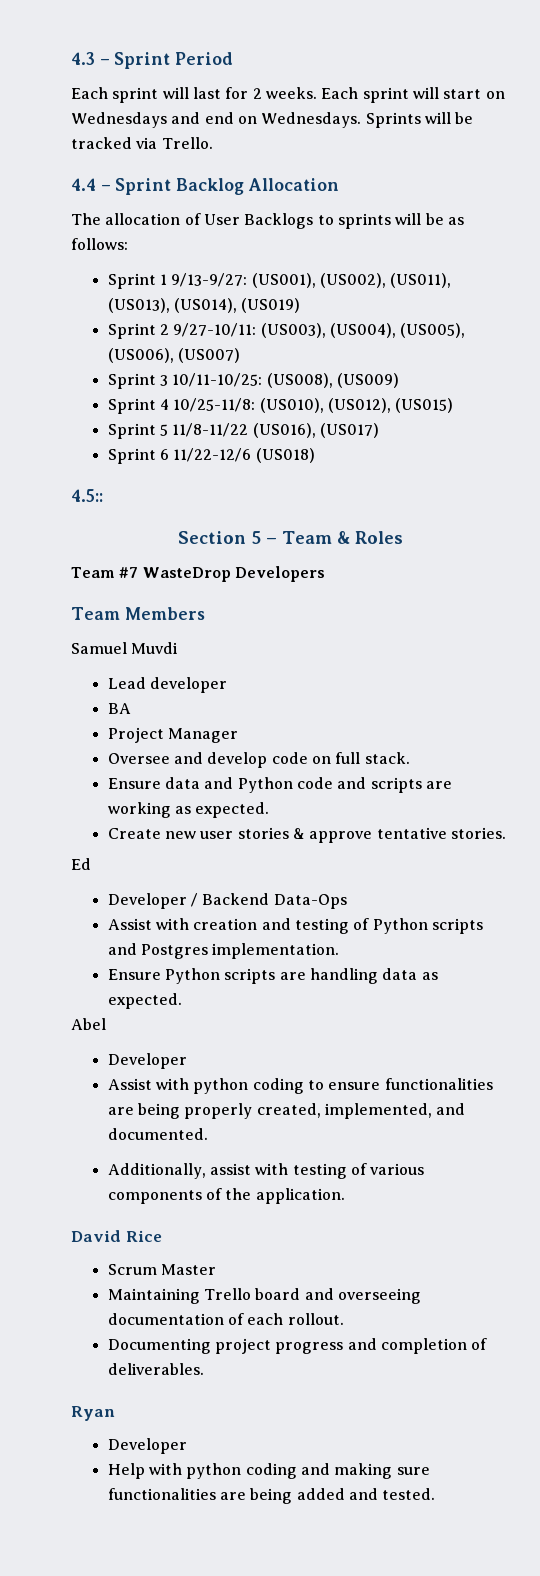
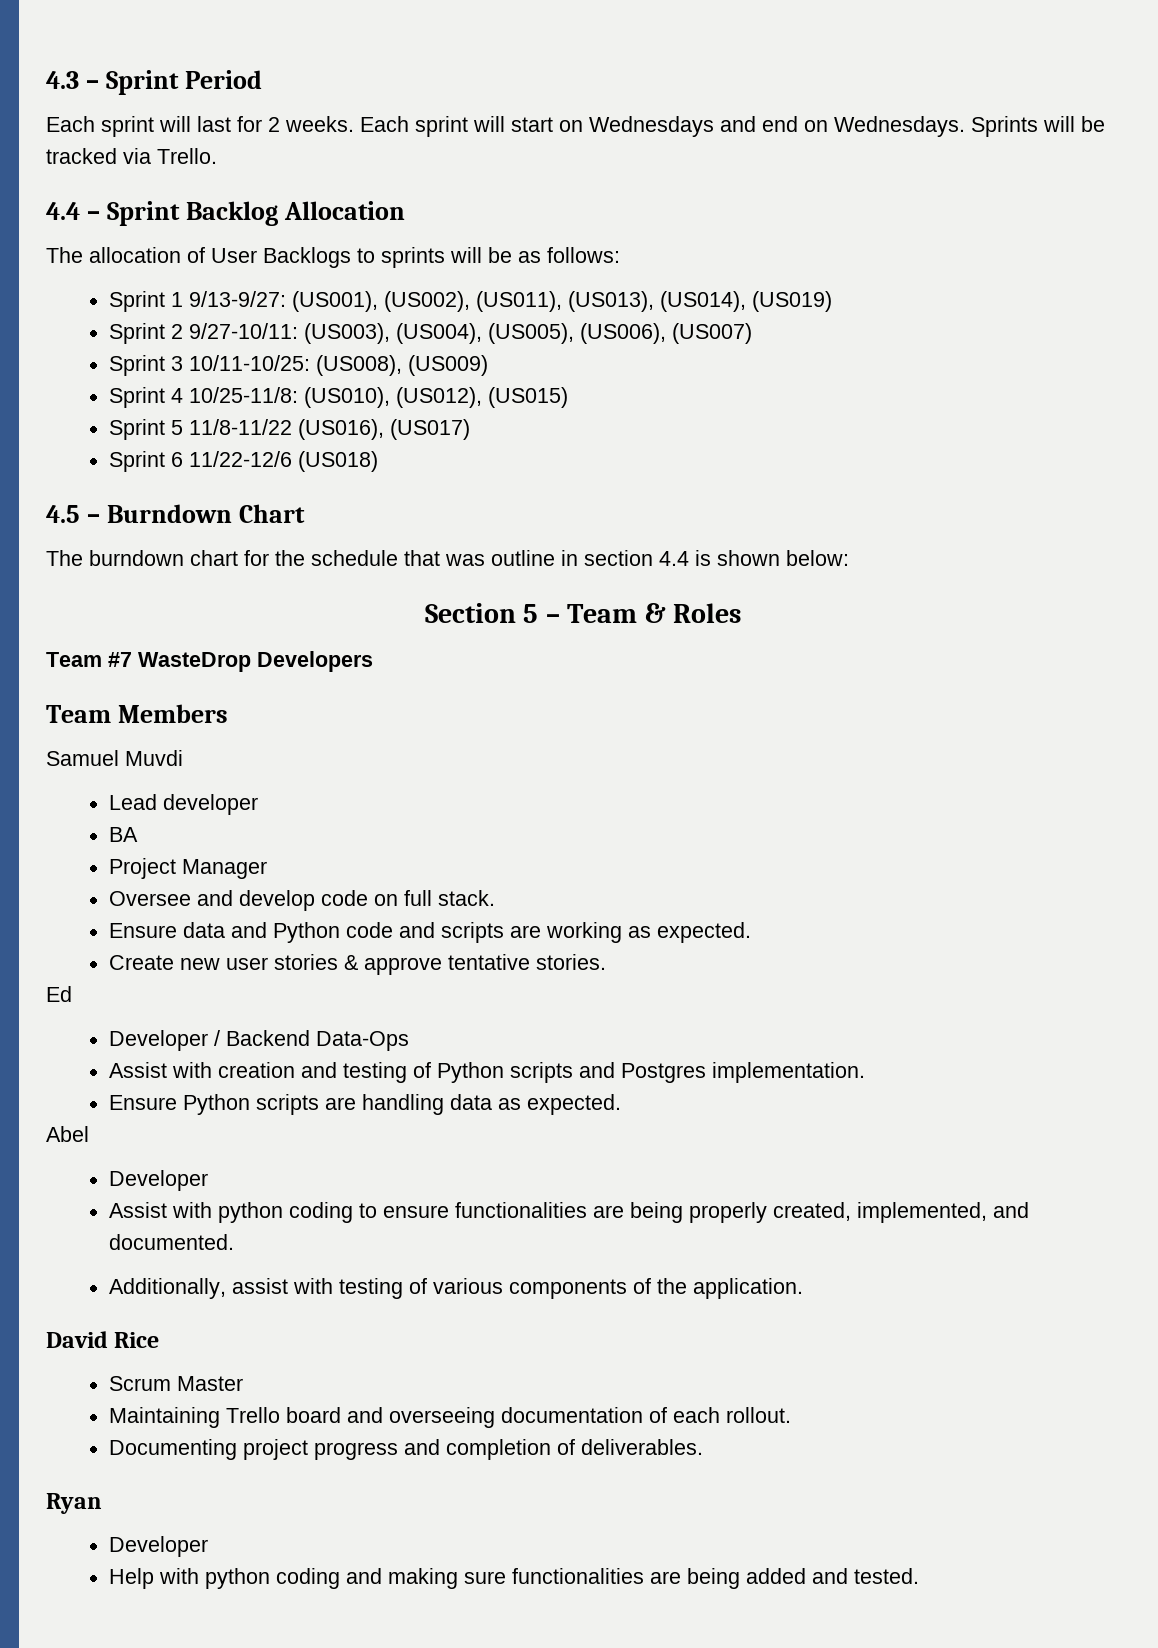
[71,489,103,502] 4.5:: -> [46,504,305,523] [46,550,849,566] 4.5 – Burndown Chart // The burndown chart for the schedule that was outline in section 4.4 is shown below:

